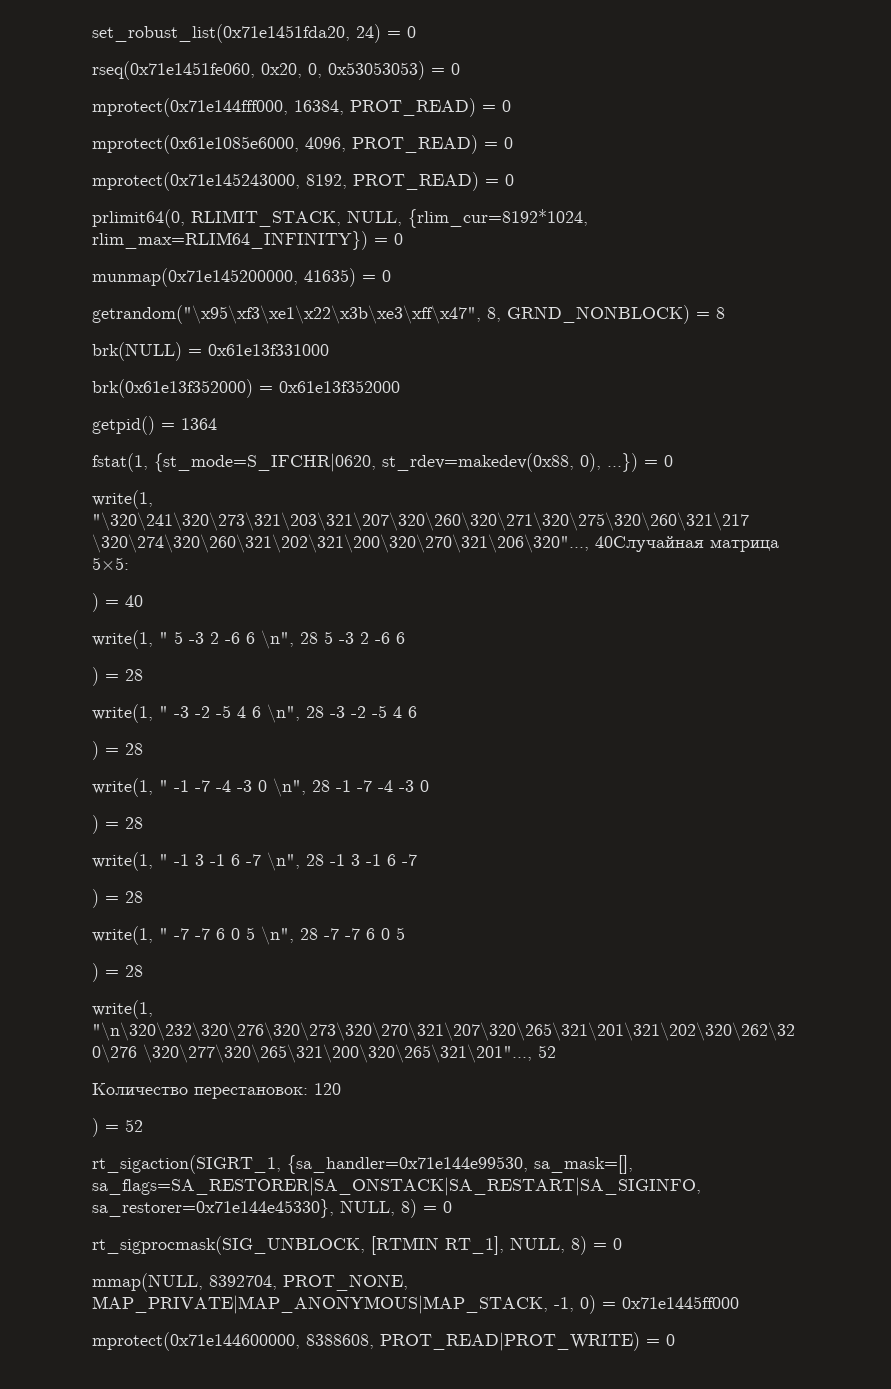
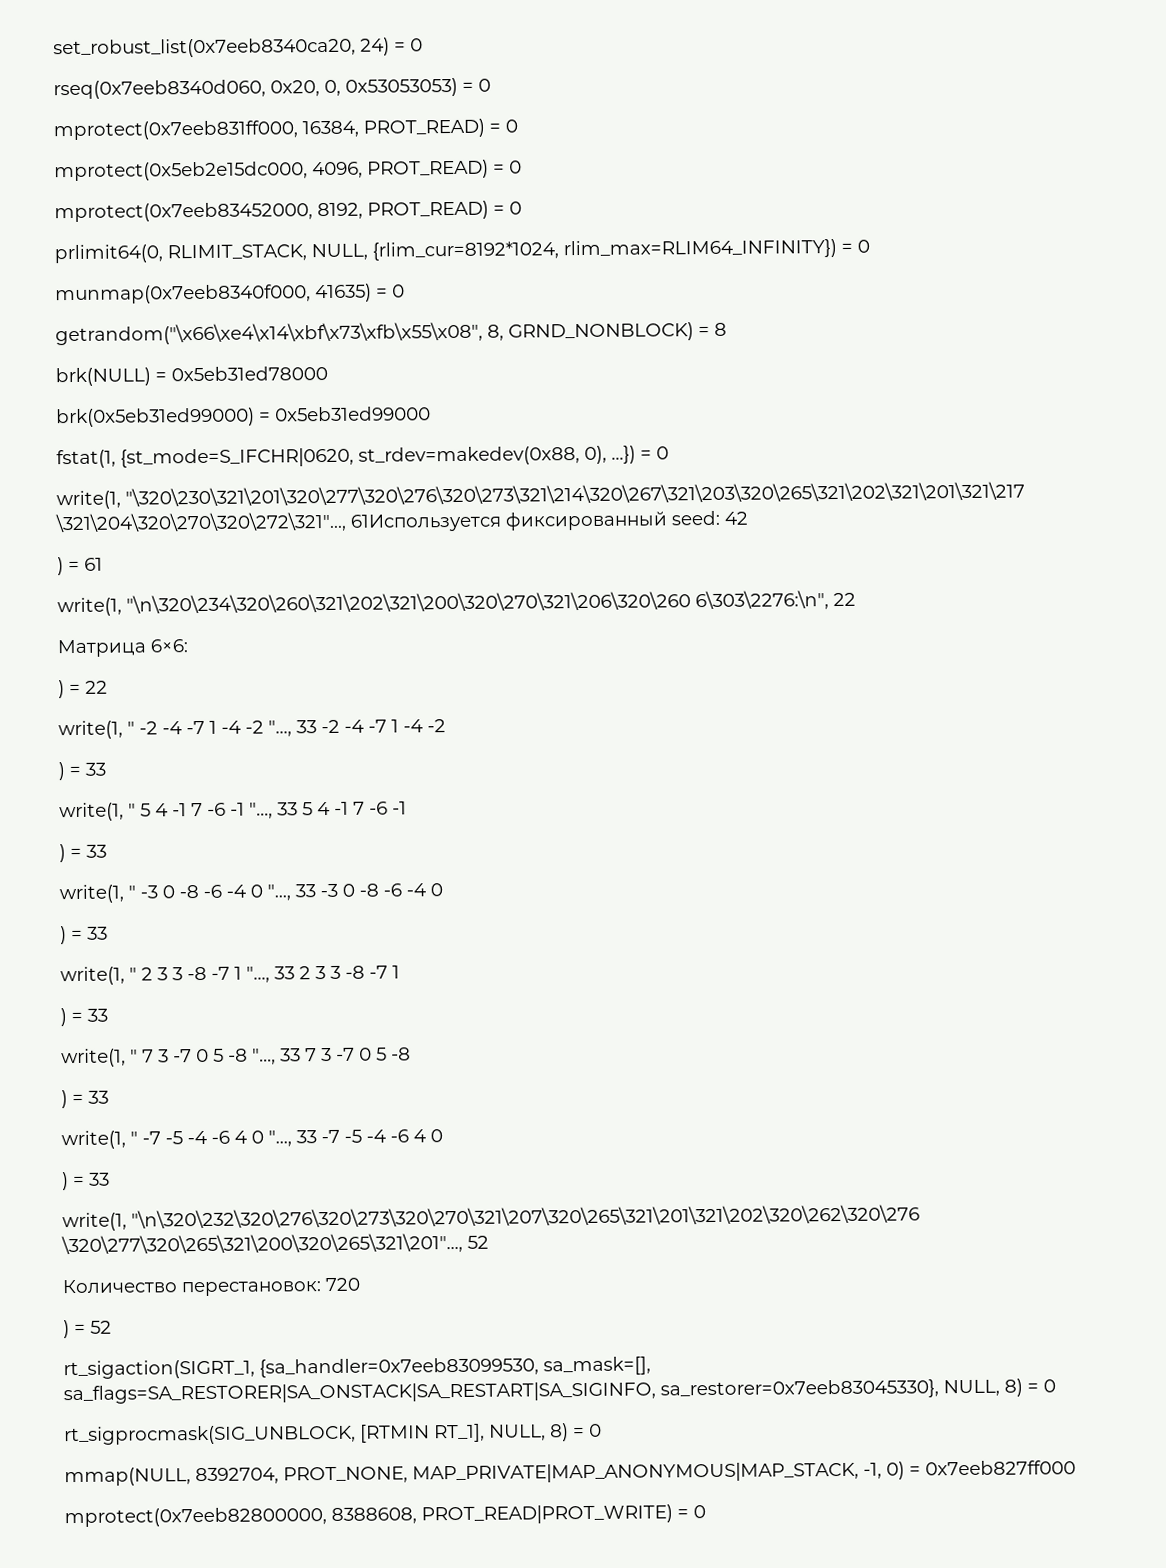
[92,24,350,43] set_robust_list(0x71e1451fda20, -> [53,37,356,59] set_robust_list(0x7eeb8340ca20,
[92,61,255,80] rseq(0x71e1451fe060, -> [53,79,266,100] rseq(0x7eeb8340d060,
[92,98,288,117] mprotect(0x71e144fff000, -> [53,120,298,141] mprotect(0x7eeb831ff000,
[92,135,299,154] mprotect(0x61e1085e6000, -> [54,161,308,182] mprotect(0x5eb2e15dc000,
[92,172,300,191] mprotect(0x71e145243000, -> [54,202,313,223] mprotect(0x7eeb83452000,
[92,268,298,287] munmap(0x71e145200000, -> [55,284,311,305] munmap(0x7eeb8340f000,
[92,305,481,324] getrandom("\x95\xf3\xe1\x22\x3b\xe3\xff\x47", -> [55,321,483,346] getrandom("\x66\xe4\x14\xbf\x73\xfb\x55\x08",
[208,344,329,356] [92,379,400,398] [92,416,217,435] 0x61e13f331000 // brk(0x61e13f352000) = 0x61e13f352000 // getpid() = 1364 -> [171,365,328,382] [56,406,431,428] 0x5eb31ed78000 // brk(0x5eb31ed99000) = 0x5eb31ed99000
[92,512,749,531] [92,534,779,553] [92,557,129,570] [92,593,143,612] [92,630,405,649] [92,667,143,686] "\320\241\320\273\321\203\321\207\320\260\320\271\320\275\320\260\321\217 \320\274\320\260\321\202\321\200\320\270\321\206\320"..., 40Случайная матрица 5×5: // ) = 40 // write(1, " 5 -3 2 -6 6 \n", 28 5 -3 2 -6 6 // ) = 28 -> [125,481,1025,507] [55,510,748,534] [57,557,103,576] [57,590,856,617] [57,639,188,658] [58,680,108,699] [58,719,446,740] [58,762,106,781] [59,801,407,822] [59,844,107,863] "\320\230\321\201\320\277\320\276\320\273\321\214\320\267\321\203\320\265\321\202\321\201\321\217 \321\204\320\270\320\272\321"..., 61Используется фиксированный seed: 42 // ) = 61 // write(1, "\n\320\234\320\260\321\202\321\200\320\270\321\206\320\260 6\303\2276:\n", 22 // Матрица 6×6: // ) = 22 // write(1, " -2 -4 -7 1 -4 -2 "..., 33 -2 -4 -7 1 -4 -2 // ) = 33 // write(1, " 5 4 -1 7 -6 -1 "..., 33 5 4 -1 7 -6 -1 // ) = 33
[195,704,417,723] [92,741,143,760] [92,778,429,797] [92,815,143,834] [92,852,417,871] [92,889,143,908] [92,926,405,945] [92,963,143,982] -2 -5 4 6 \n", 28 -3 -2 -5 4 6 // ) = 28 // write(1, " -1 -7 -4 -3 0 \n", 28 -1 -7 -4 -3 0 // ) = 28 // write(1, " -1 3 -1 6 -7 \n", 28 -1 3 -1 6 -7 // ) = 28 // write(1, " -7 -7 6 0 5 \n", 28 -7 -7 6 0 5 // ) = 28 -> [162,883,443,901] [60,926,108,945] [60,965,400,986] [60,1008,108,1027] [61,1047,411,1068] [61,1090,109,1109] [61,1129,443,1150] [62,1172,110,1191] 0 -8 -6 -4 0 "..., 33 -3 0 -8 -6 -4 0 // ) = 33 // write(1, " 2 3 3 -8 -7 1 "..., 33 2 3 3 -8 -7 1 // ) = 33 // write(1, " 7 3 -7 0 5 -8 "..., 33 7 3 -7 0 5 -8 // ) = 33 // write(1, " -7 -5 -4 -6 4 0 "..., 33 -7 -5 -4 -6 4 0 // ) = 33
[314,1083,341,1095] 120 -> [325,1277,360,1292] 720
[287,1155,528,1174] {sa_handler=0x71e144e99530, -> [259,1357,539,1378] {sa_handler=0x7eeb83099530,
[92,1199,334,1218] sa_restorer=0x71e144e45330}, -> [660,1379,939,1400] sa_restorer=0x7eeb83045330},
[622,1296,739,1309] [92,1332,300,1351] 0x71e1445ff000 // mprotect(0x71e144600000, -> [925,1460,1076,1476] [64,1507,327,1528] 0x7eeb827ff000 // mprotect(0x7eeb82800000,

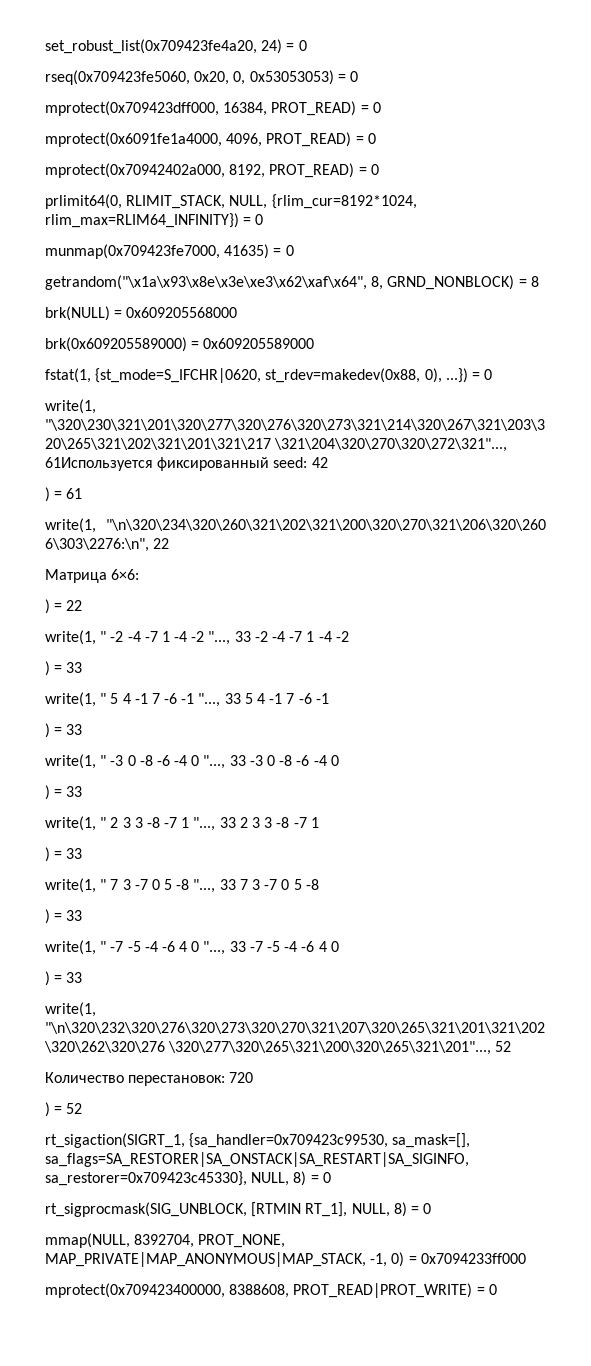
[53,37,356,59] set_robust_list(0x7eeb8340ca20, -> [45,39,257,54] set_robust_list(0x709423fe4a20,
[53,79,266,100] rseq(0x7eeb8340d060, -> [45,70,190,85] rseq(0x709423fe5060,
[53,120,298,141] mprotect(0x7eeb831ff000, -> [45,101,219,116] mprotect(0x709423dff000,
[54,161,308,182] mprotect(0x5eb2e15dc000, -> [45,132,222,147] mprotect(0x6091fe1a4000,
[54,202,313,223] mprotect(0x7eeb83452000, -> [45,163,225,178] mprotect(0x70942402a000,
[55,284,311,305] munmap(0x7eeb8340f000, -> [45,244,220,259] munmap(0x709423fe7000,
[55,321,483,346] getrandom("\x66\xe4\x14\xbf\x73\xfb\x55\x08", -> [45,275,367,290] getrandom("\x1a\x93\x8e\x3e\xe3\x62\xaf\x64",
[171,365,328,382] [56,406,431,428] 0x5eb31ed78000 // brk(0x5eb31ed99000) = 0x5eb31ed99000 -> [126,307,238,318] [45,337,315,352] 0x609205568000 // brk(0x609205589000) = 0x609205589000
[259,1357,539,1378] {sa_handler=0x7eeb83099530, -> [189,1133,389,1148] {sa_handler=0x709423c99530,
[660,1379,939,1400] sa_restorer=0x7eeb83045330}, -> [45,1171,247,1186] sa_restorer=0x709423c45330},
[925,1460,1076,1476] [64,1507,327,1528] 0x7eeb827ff000 // mprotect(0x7eeb82800000, -> [420,1253,526,1264] [45,1283,225,1298] 0x7094233ff000 // mprotect(0x709423400000,

